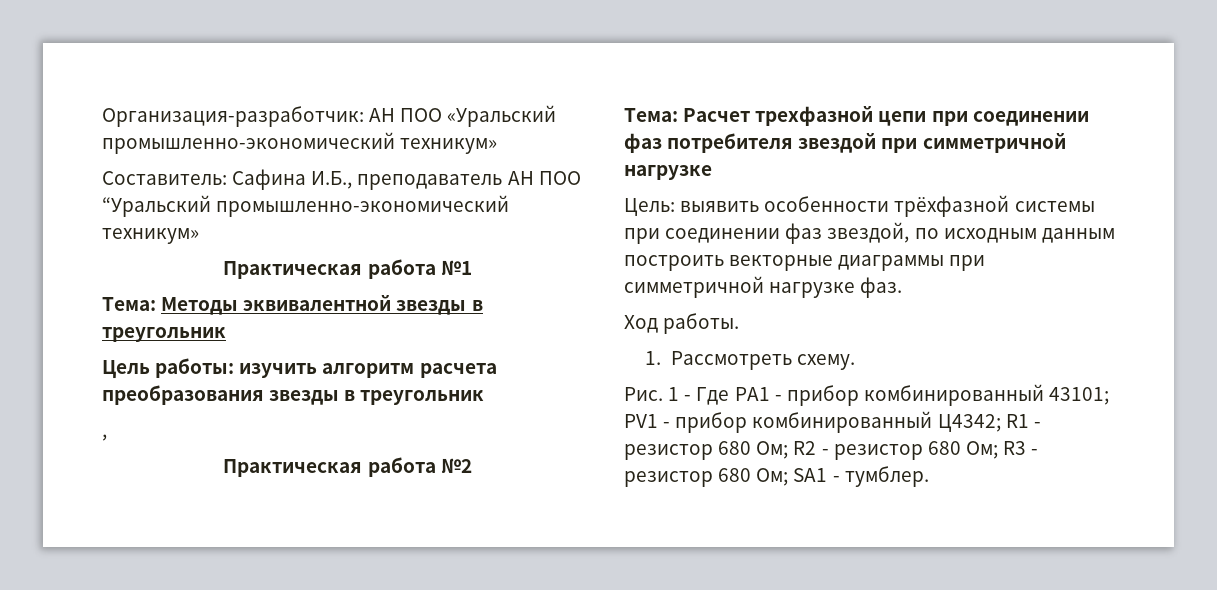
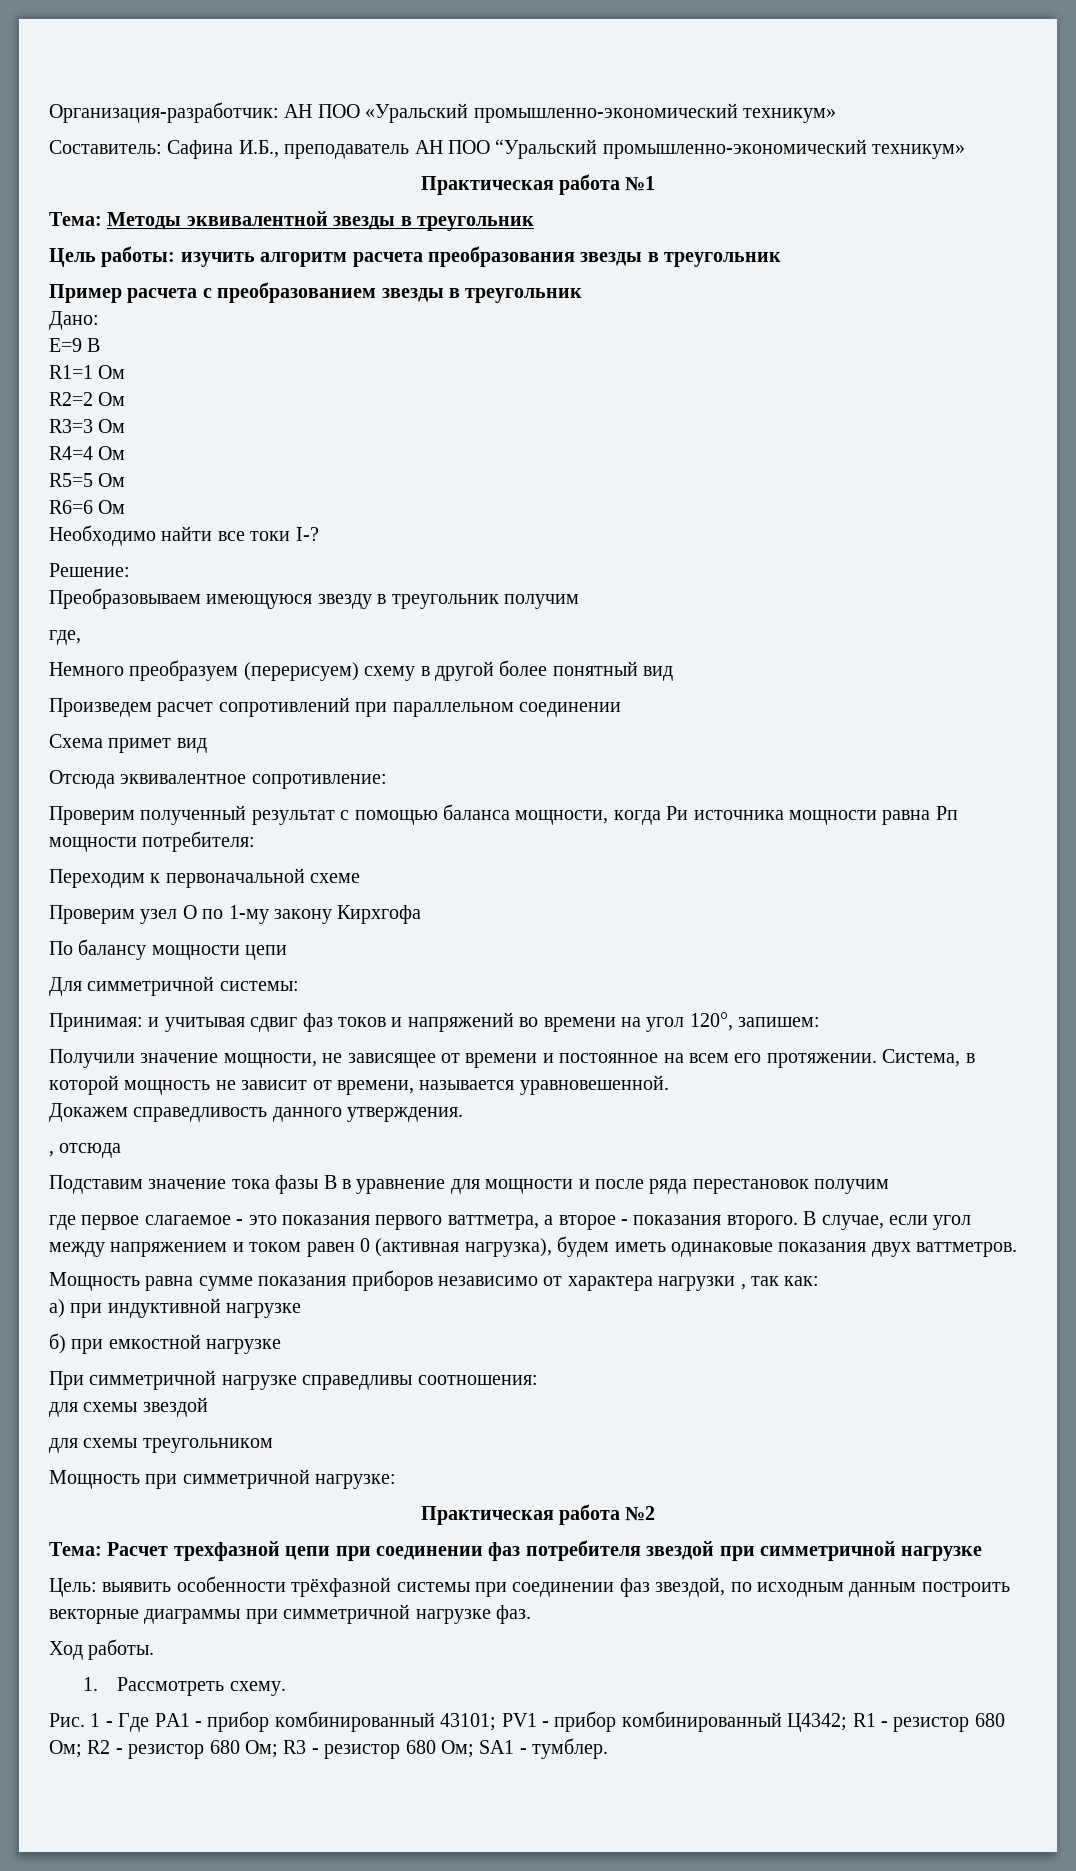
[102,434,107,441] , -> [49,282,583,303] [49,311,99,330] [49,338,101,352] [49,365,126,379] [49,392,126,406] [49,419,126,433] [49,446,126,460] [49,473,126,487] [49,500,126,514] [49,525,319,546] [49,563,130,577] [49,588,579,609] [49,630,81,645] [49,660,674,681] [49,697,621,717] [49,734,207,753] [49,770,387,789] [49,804,958,825] [49,831,256,852] [49,868,361,888] [49,905,422,924] [49,939,288,960] [49,976,299,996] [49,1012,821,1032] [49,1049,975,1068] [49,1075,669,1095] [49,1103,464,1122] [49,1143,122,1158] [49,1175,890,1194] [49,1211,972,1230] [49,1236,1018,1257] [49,1270,820,1291] [49,1298,302,1318] [49,1333,282,1354] [49,1370,538,1390] [49,1397,208,1417] [49,1438,273,1453] [49,1469,397,1489] Пример расчета с преобразованием звезды в треугольник // Дано: // Е=9 В // R1=1 Ом // R2=2 Ом // R3=3 Ом // R4=4 Ом // R5=5 Ом // R6=6 Ом // Необходимо найти все токи I-? // Решение: // Преобразовываем имеющуюся звезду в треугольник получим // где, // Немного преобразуем (перерисуем) схему в другой более понятный вид // Произведем расчет сопротивлений при параллельном соединении // Схема примет вид // Отсюда эквивалентное сопротивление: // Проверим полученный результат с помощью баланса мощности, когда Ри источника мощности равна Рп мощности потребителя: // Переходим к первоначальной схеме // Проверим узел О по 1-му закону Кирхгофа // По балансу мощности цепи // Для симметричной системы: // Принимая: и учитывая сдвиг фаз токов и напряжений во времени на угол 120°, запишем: // Получили значение мощности, не зависящее от времени и постоянное на всем его протяжении. Система, в которой мощность не зависит от времени, называется уравновешенной. // Докажем справедливость данного утверждения. // , отсюда // Подставим значение тока фазы В в уравнение для мощности и после ряда перестановок получим // где первое слагаемое - это показания первого ваттметра, а второе - показания второго. В случае, если угол между напряжением и током равен 0 (активная нагрузка), будем иметь одинаковые показания двух ваттметров. // Мощность равна сумме показания приборов независимо от характера нагрузки , так как: // а) при индуктивной нагрузке // б) при емкостной нагрузке // При симметричной нагрузке справедливы соотношения: // для схемы звездой // для схемы треугольником // Мощность при симметричной нагрузке:

